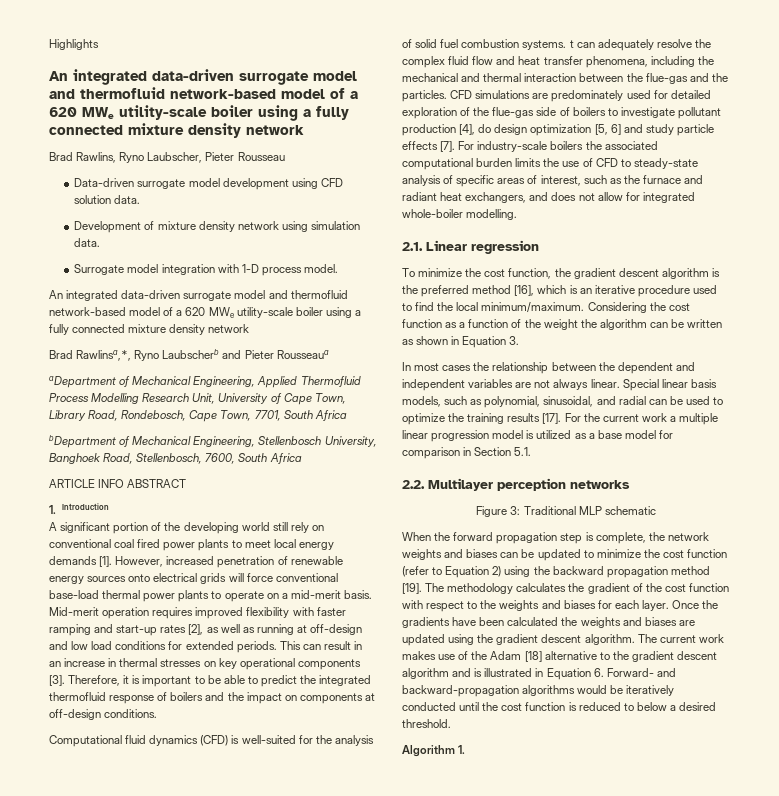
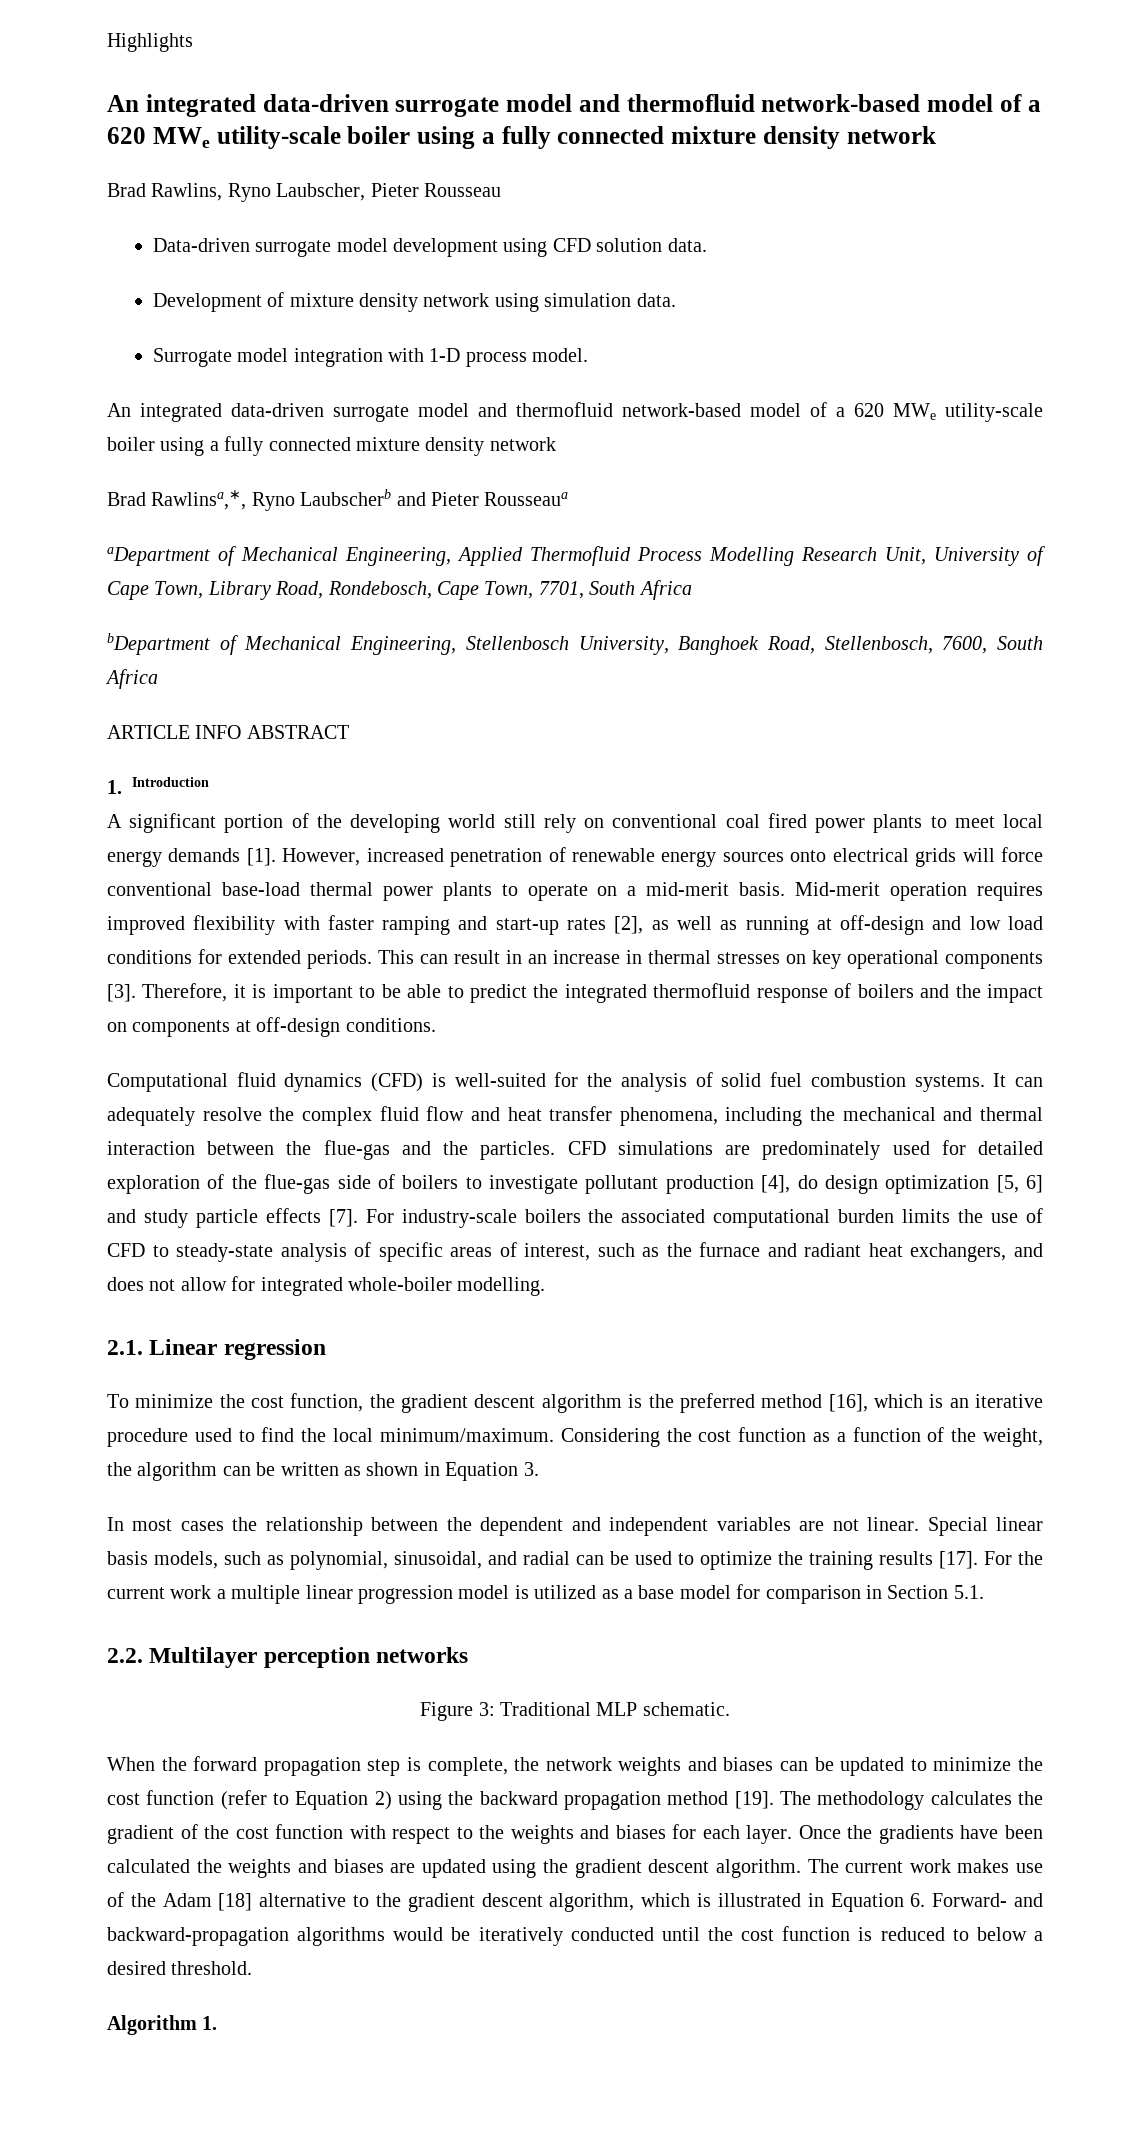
[569,40,574,48] t -> [993,1073,1007,1087] It
[543,319,578,330] weight -> [983,1428,1043,1447] weight,
[553,379,589,390] always -> (859, 1525) none
[604,506,656,515] schematic -> [642,1702,730,1716] schematic.
[402,668,472,679] algorithm and -> [549,1893,691,1912] algorithm, which

